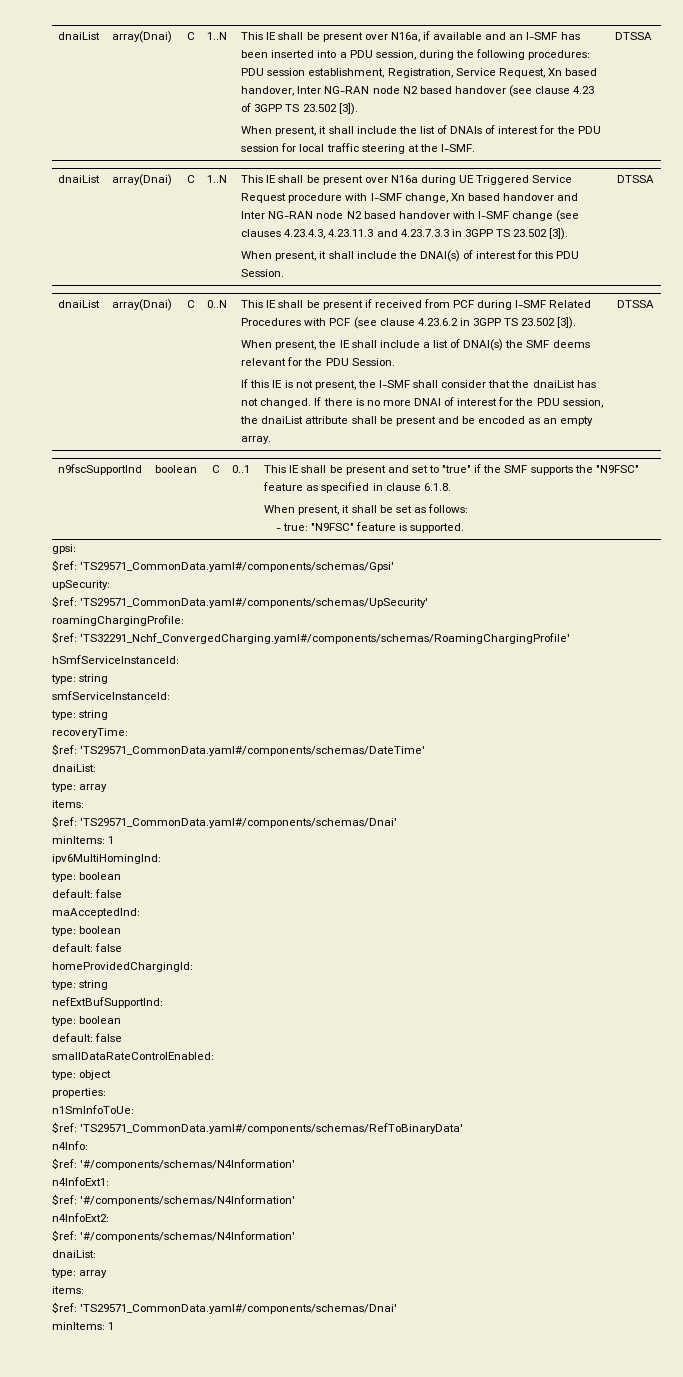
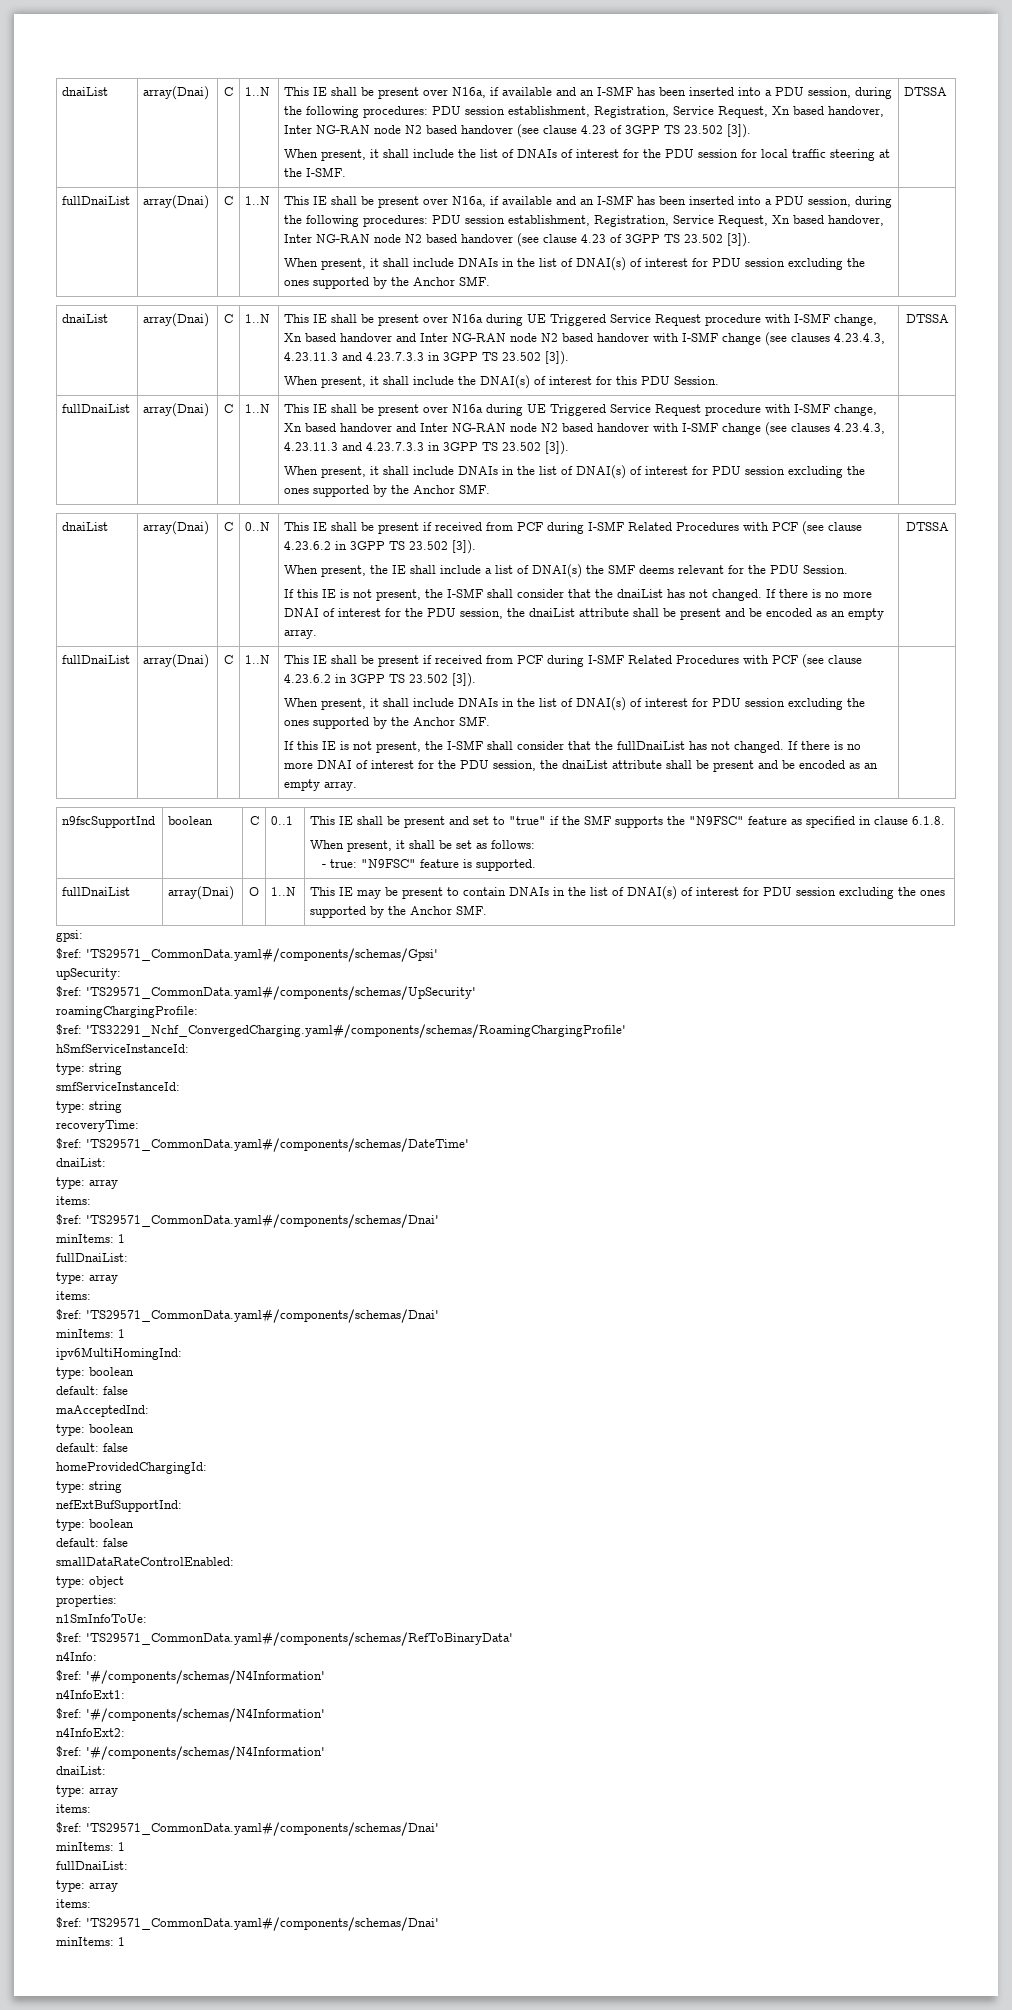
(653, 36) none -> [62,196,131,205] [143,195,210,209] [224,196,233,205] [245,196,271,205] [284,195,893,208] [284,215,885,227] [284,233,752,247] [284,257,866,271] [284,276,491,289] // fullDnaiList | array(Dnai) | C | 1..N | This IE shall be present over N16a, if available and an I-SMF has been inserted into a PDU session, during the following procedures: PDU session establishment, Registration, Service Request, Xn based handover, Inter NG-RAN node N2 based handover (see clause 4.23 of 3GPP TS 23.502 [3]). // When present, it shall include DNAIs in the list of DNAI(s) of interest for PDU session excluding the ones supported by the Anchor SMF. |
(654, 179) none -> [62,404,131,413] [143,403,210,417] [224,404,233,413] [245,404,271,413] [284,403,878,416] [284,422,886,436] [284,441,570,455] [284,465,866,479] [284,484,491,497] // fullDnaiList | array(Dnai) | C | 1..N | This IE shall be present over N16a during UE Triggered Service Request procedure with I-SMF change, Xn based handover and Inter NG-RAN node N2 based handover with I-SMF change (see clauses 4.23.4.3, 4.23.11.3 and 4.23.7.3.3 in 3GPP TS 23.502 [3]). // When present, it shall include DNAIs in the list of DNAI(s) of interest for PDU session excluding the ones supported by the Anchor SMF. |
(654, 304) none -> [62,655,131,664] [143,654,210,668] [224,655,233,664] [245,655,271,664] [284,654,863,668] [284,673,477,687] [284,697,866,711] [284,716,491,729] [284,740,862,753] [284,760,879,772] [284,779,358,791] // fullDnaiList | array(Dnai) | C | 1..N | This IE shall be present if received from PCF during I-SMF Related Procedures with PCF (see clause 4.23.6.2 in 3GPP TS 23.502 [3]). // When present, it shall include DNAIs in the list of DNAI(s) of interest for PDU session excluding the ones supported by the Anchor SMF. // If this IE is not present, the I-SMF shall consider that the fullDnaiList has not changed. If there is no more DNAI of interest for the PDU session, the dnaiList attribute shall be present and be encoded as an empty array. |
(465, 528) none -> [62,887,131,896] [168,886,235,900] [249,887,259,896] [271,887,297,896] [310,886,946,900] [310,905,488,918] // fullDnaiList | array(Dnai) | O | 1..N | This IE may be present to contain DNAIs in the list of DNAI(s) of interest for PDU session excluding the ones supported by the Anchor SMF.
(115, 840) none -> [56,1253,128,1262] [56,1272,118,1284] [56,1291,91,1300] [56,1309,439,1323] [56,1329,125,1338] // fullDnaiList: // type: array // items: // $ref: 'TS29571_CommonData.yaml#/components/schemas/Dnai' // minItems: 1
(115, 1326) none -> [56,1861,128,1870] [56,1880,118,1892] [56,1899,91,1908] [56,1917,439,1931] [56,1937,125,1946] // fullDnaiList: // type: array // items: // $ref: 'TS29571_CommonData.yaml#/components/schemas/Dnai' // minItems: 1

